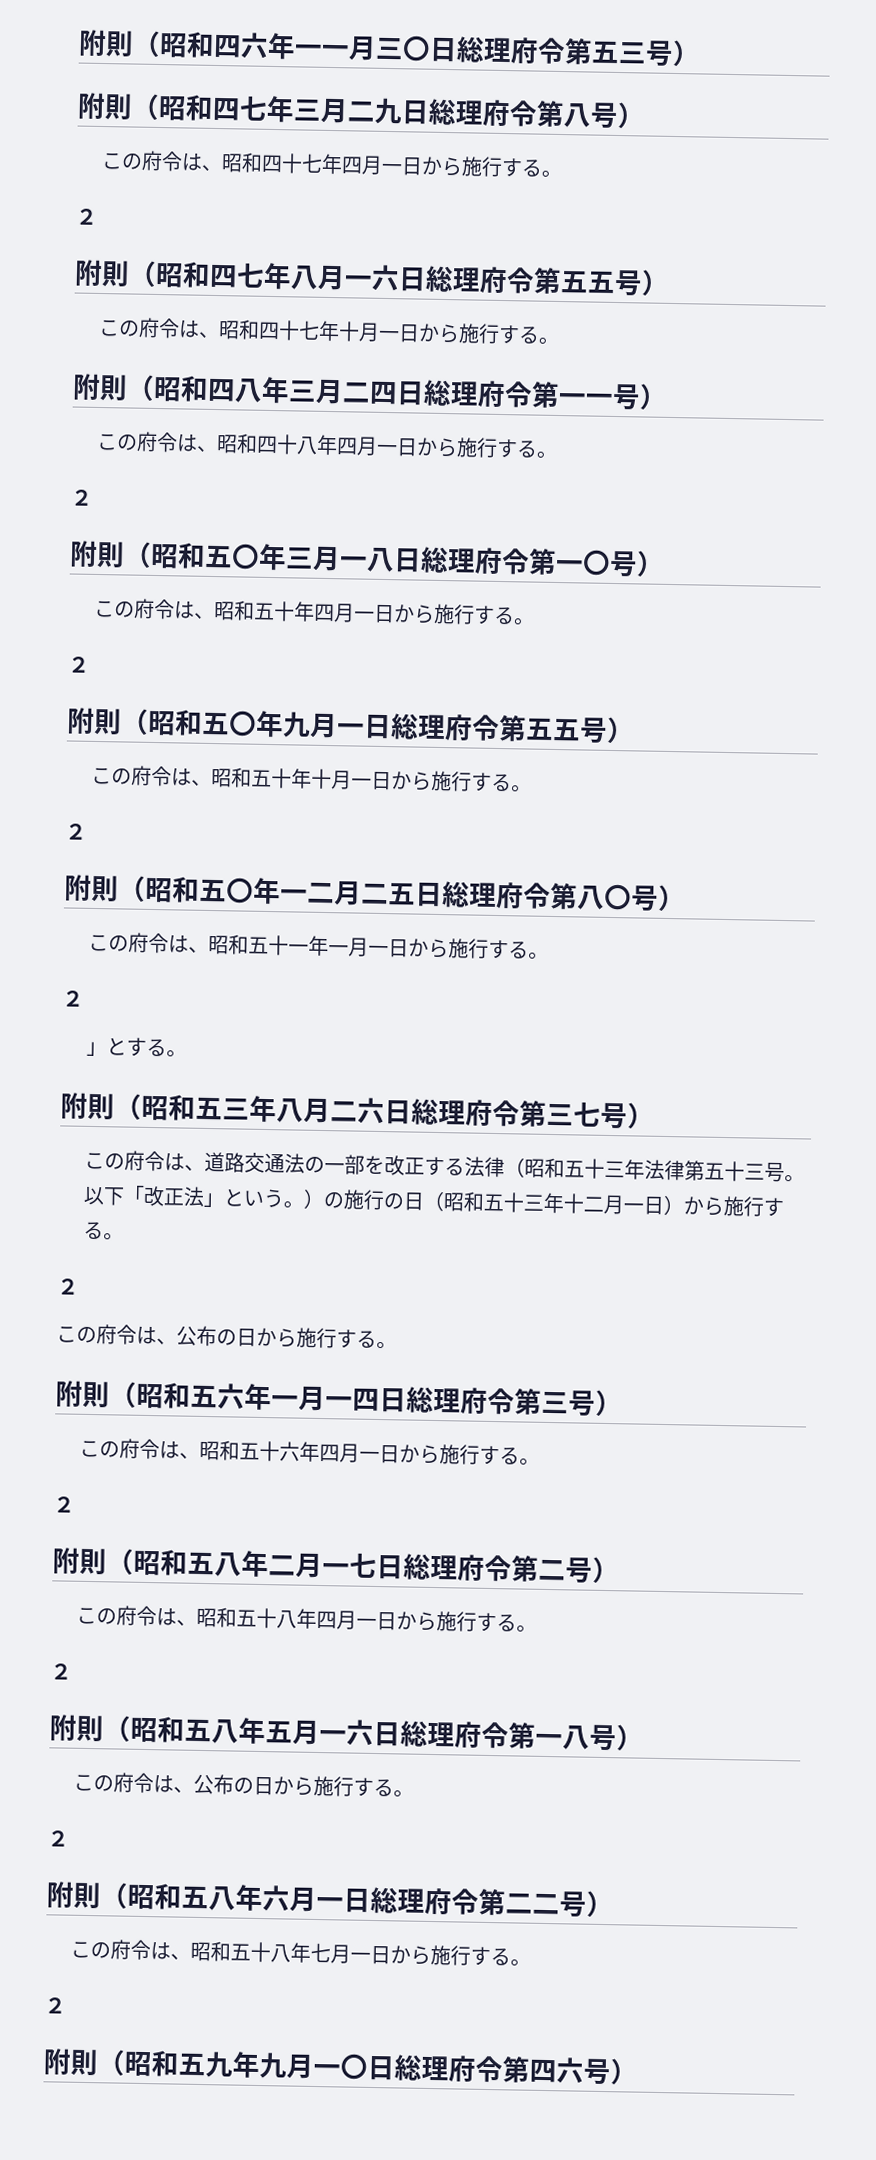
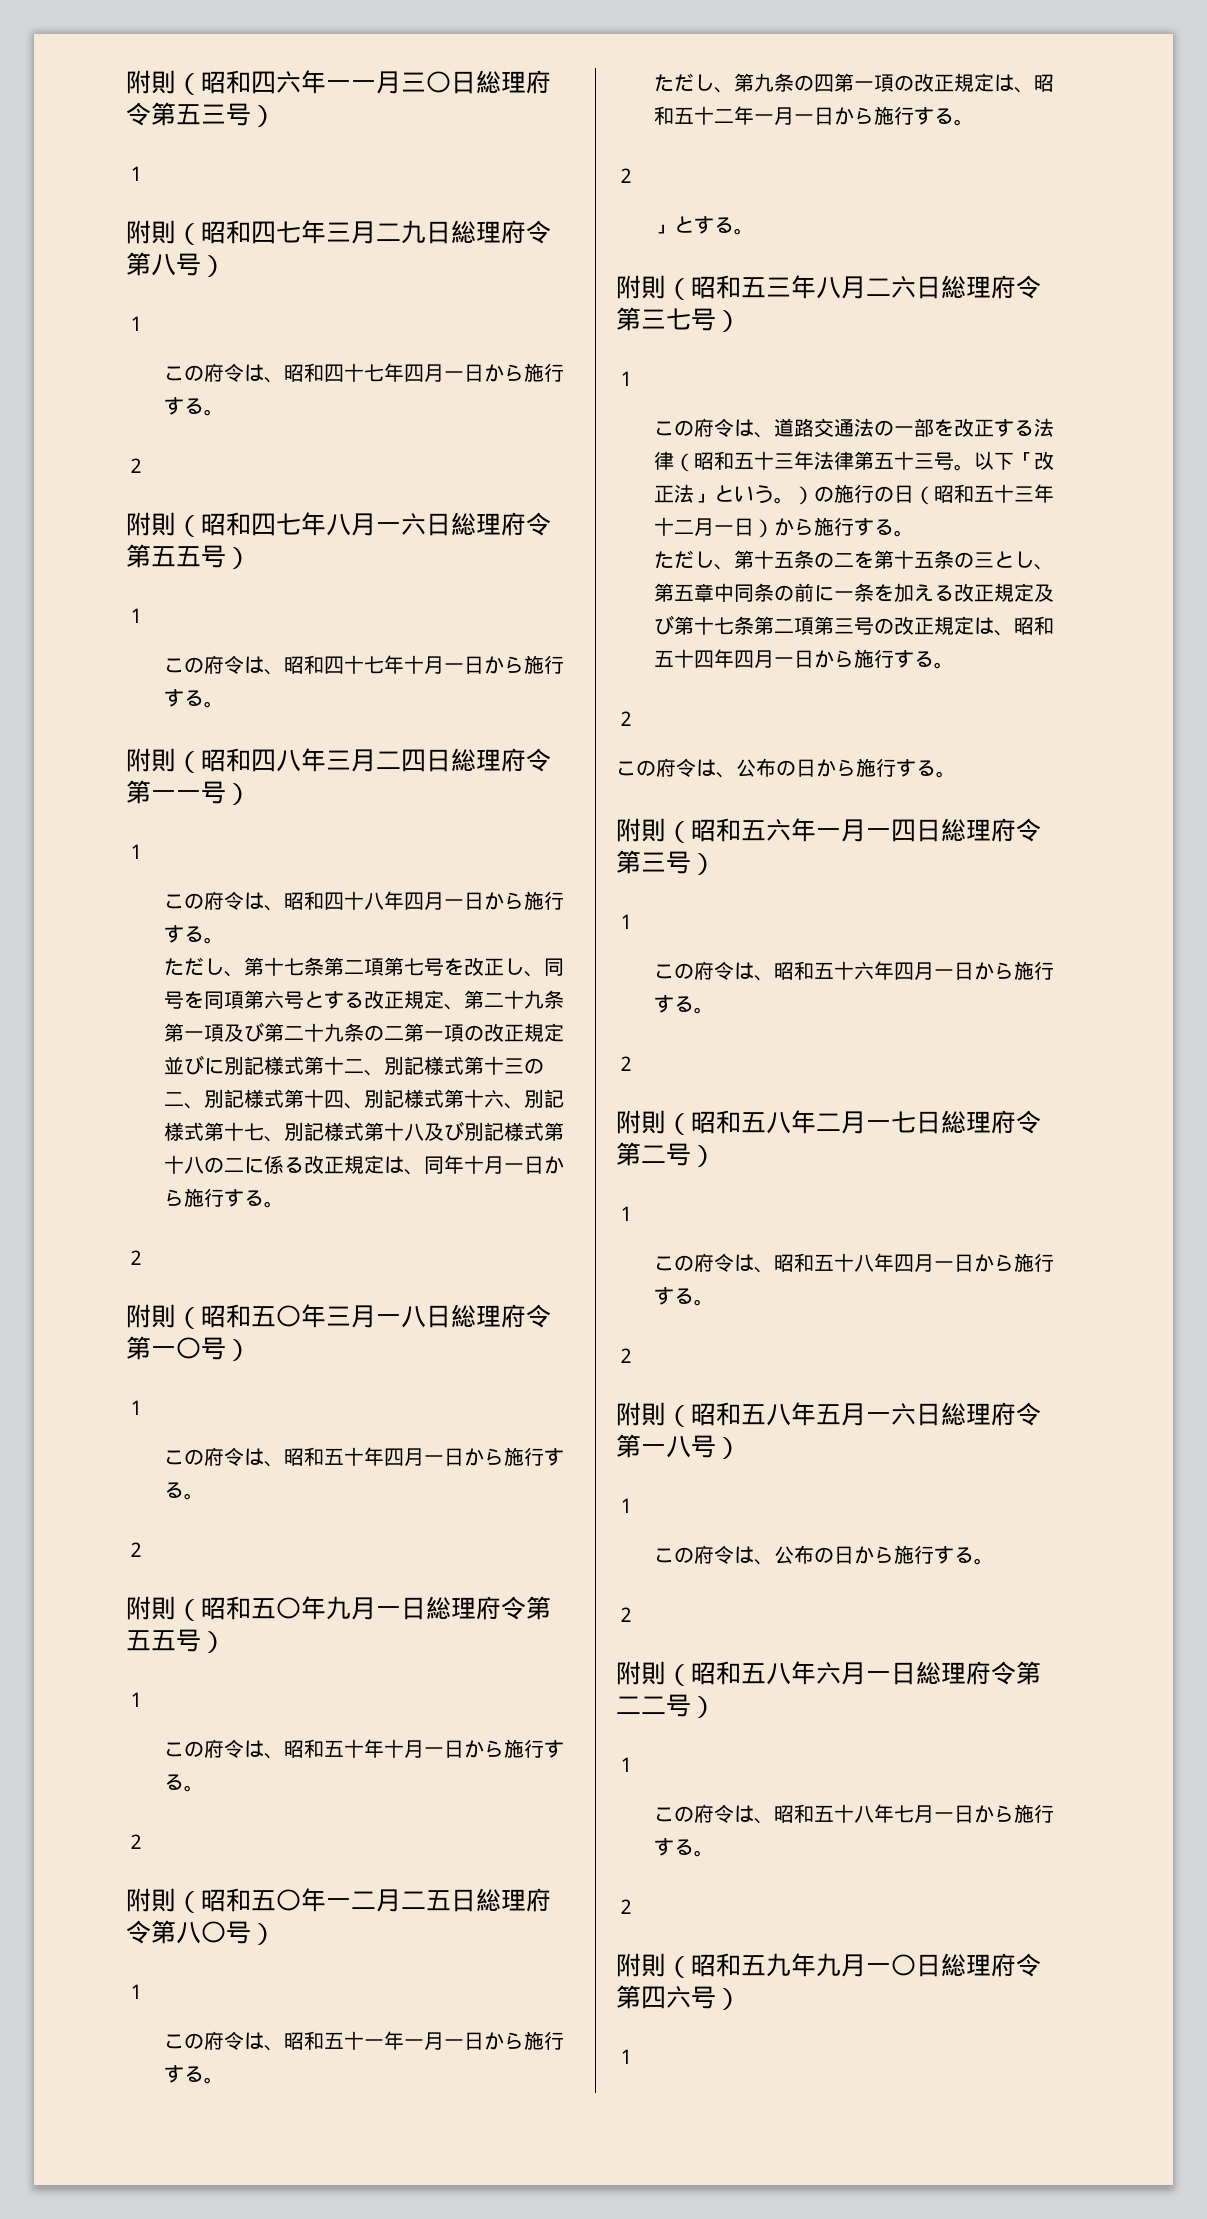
(701, 53) none -> [126,166,146,181] // １
(646, 115) none -> [126,316,146,331] // １
(670, 282) none -> [126,608,146,623] // １
(668, 396) none -> [126,844,146,859] // １
(557, 454) none -> [164,957,565,977] [164,990,565,1010] [164,1022,565,1042] [164,1055,545,1076] [164,1089,565,1109] [164,1121,565,1142] [164,1155,565,1175] [164,1188,285,1208] // ただし、第十七条第二項第七号を改正し、同号を同項第六号とする改正規定、第二十九条第一項及び第二十九条の二第一項の改正規定並びに別記様式第十二、別記様式第十三の二、別記様式第十四、別記様式第十六、別記様式第十七、別記様式第十八及び別記様式第十八の二に係る改正規定は、同年十月一日から施行する。
(665, 563) none -> [126,1400,146,1415] // １
(635, 730) none -> [126,1692,146,1707] // １
(686, 898) none -> [126,1984,146,1999] // １
(549, 955) none -> [654,73,1055,93] [654,106,975,126] // ただし、第九条の四第一項の改正規定は、昭和五十二年一月一日から施行する。
(655, 1115) none -> [616,371,636,386] // １
(124, 1236) none -> [654,550,1055,570] [654,583,1055,603] [654,615,1055,636] [654,649,955,669] // ただし、第十五条の二を第十五条の三とし、第五章中同条の前に一条を加える改正規定及び第十七条第二項第三号の改正規定は、昭和五十四年四月一日から施行する。
(623, 1403) none -> [616,914,636,929] // １
(620, 1570) none -> [616,1206,636,1221] // １
(644, 1737) none -> [616,1498,636,1513] // １
(614, 1904) none -> [616,1757,636,1772] // １
(638, 2071) none -> [616,2049,636,2064] // １

